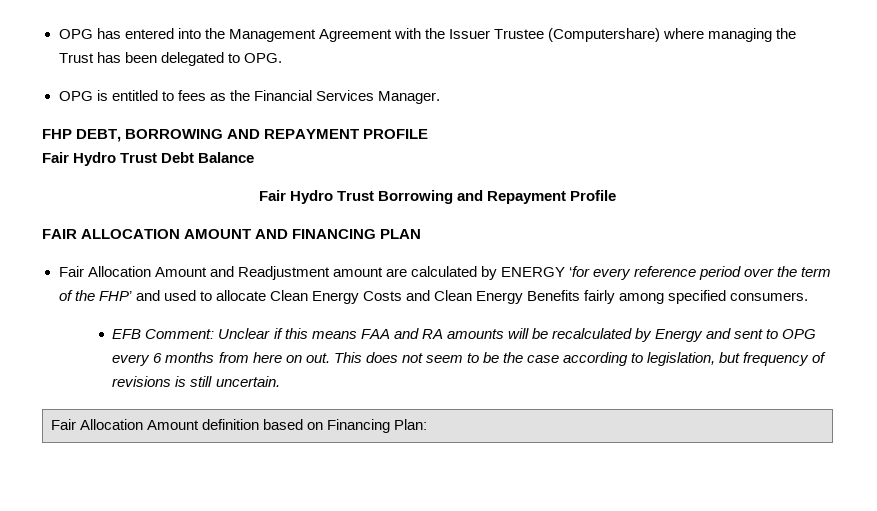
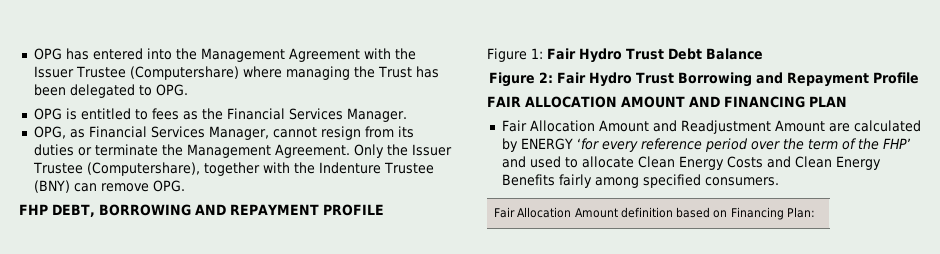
(440, 97) none -> [33,126,414,140] [33,144,452,158] [32,162,434,176] [33,180,185,193] // OPG, as Financial Services Manager, cannot resign from its duties or terminate the Management Agreement. Only the Issuer Trustee (Computershare), together with the Indenture Trustee (BNY) can remove OPG.
(429, 134) none -> [487,48,543,62] Figure 1:
(255, 157) none -> [489,72,554,87] Figure 2:
[332,267,383,277] amount -> [774,120,825,132] Amount
[112,328,817,342] [112,352,827,366] [112,376,280,387] // EFB Comment: Unclear if this means FAA and RA amounts will be recalculated by Energy and sent to OPG every 6 months from here on out. This does not seem to be the case according to legislation, but frequency of revisions is still uncertain. -> (779, 181) none

